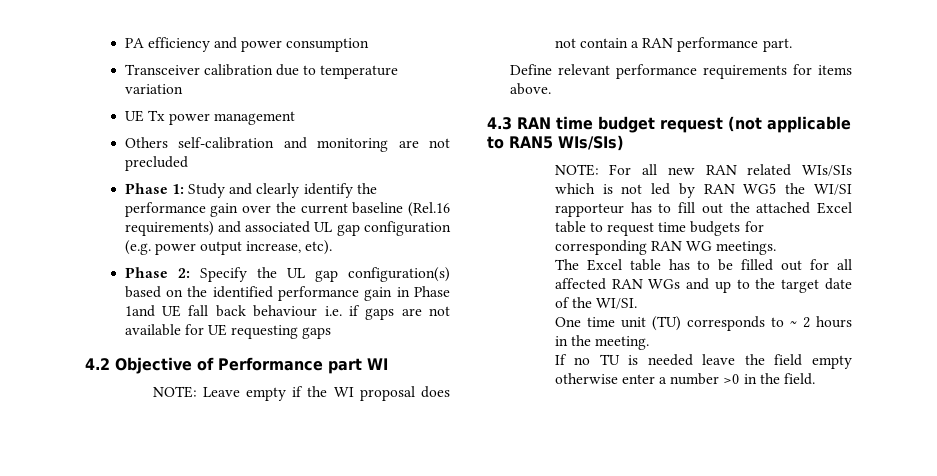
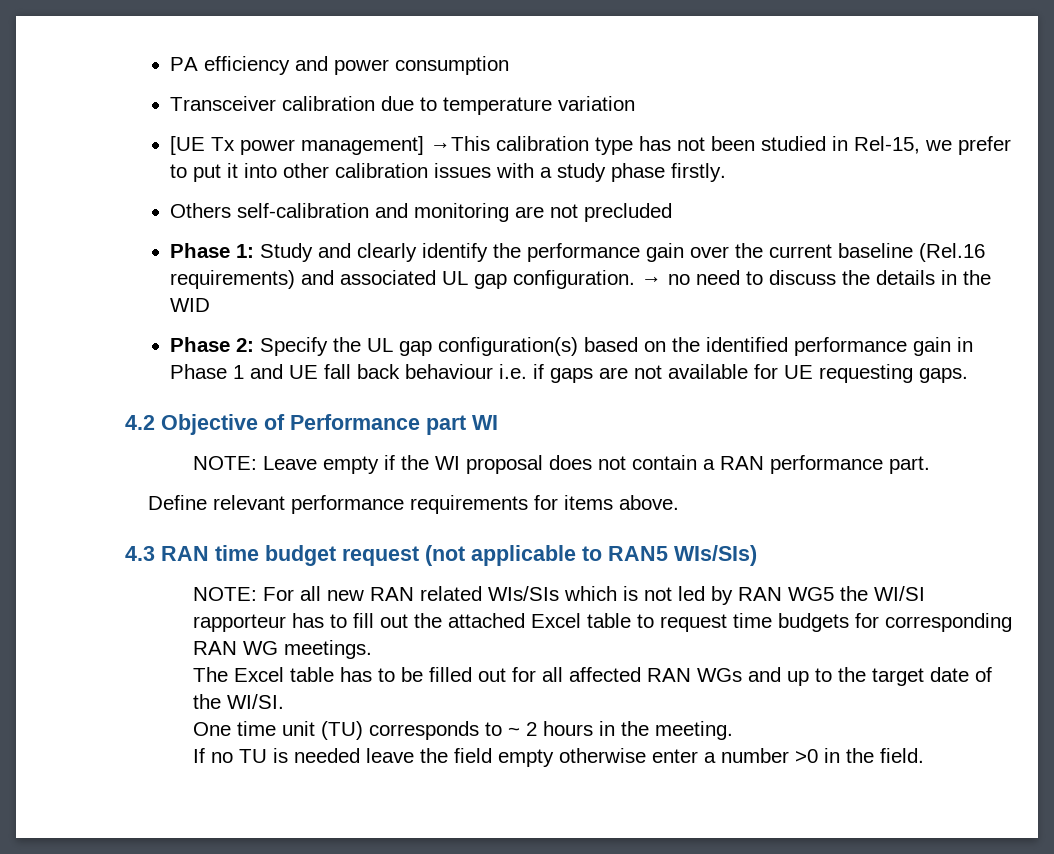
[124,110,144,122] UE -> [170,136,206,155] [UE
[214,111,296,125] management -> [301,136,1012,155] [170,163,727,182] management] →This calibration type has not been studied in Rel-15, we prefer to put it into other calibration issues with a study phase firstly.
[364,221,451,236] [124,240,333,255] configuration (e.g. power output increase, etc). -> [513,270,992,289] [170,298,211,312] configuration. → no need to discuss the details in the WID
[124,305,155,317] 1and -> [233,364,284,379] 1 and
[302,327,332,339] gaps -> [919,368,969,383] gaps.

